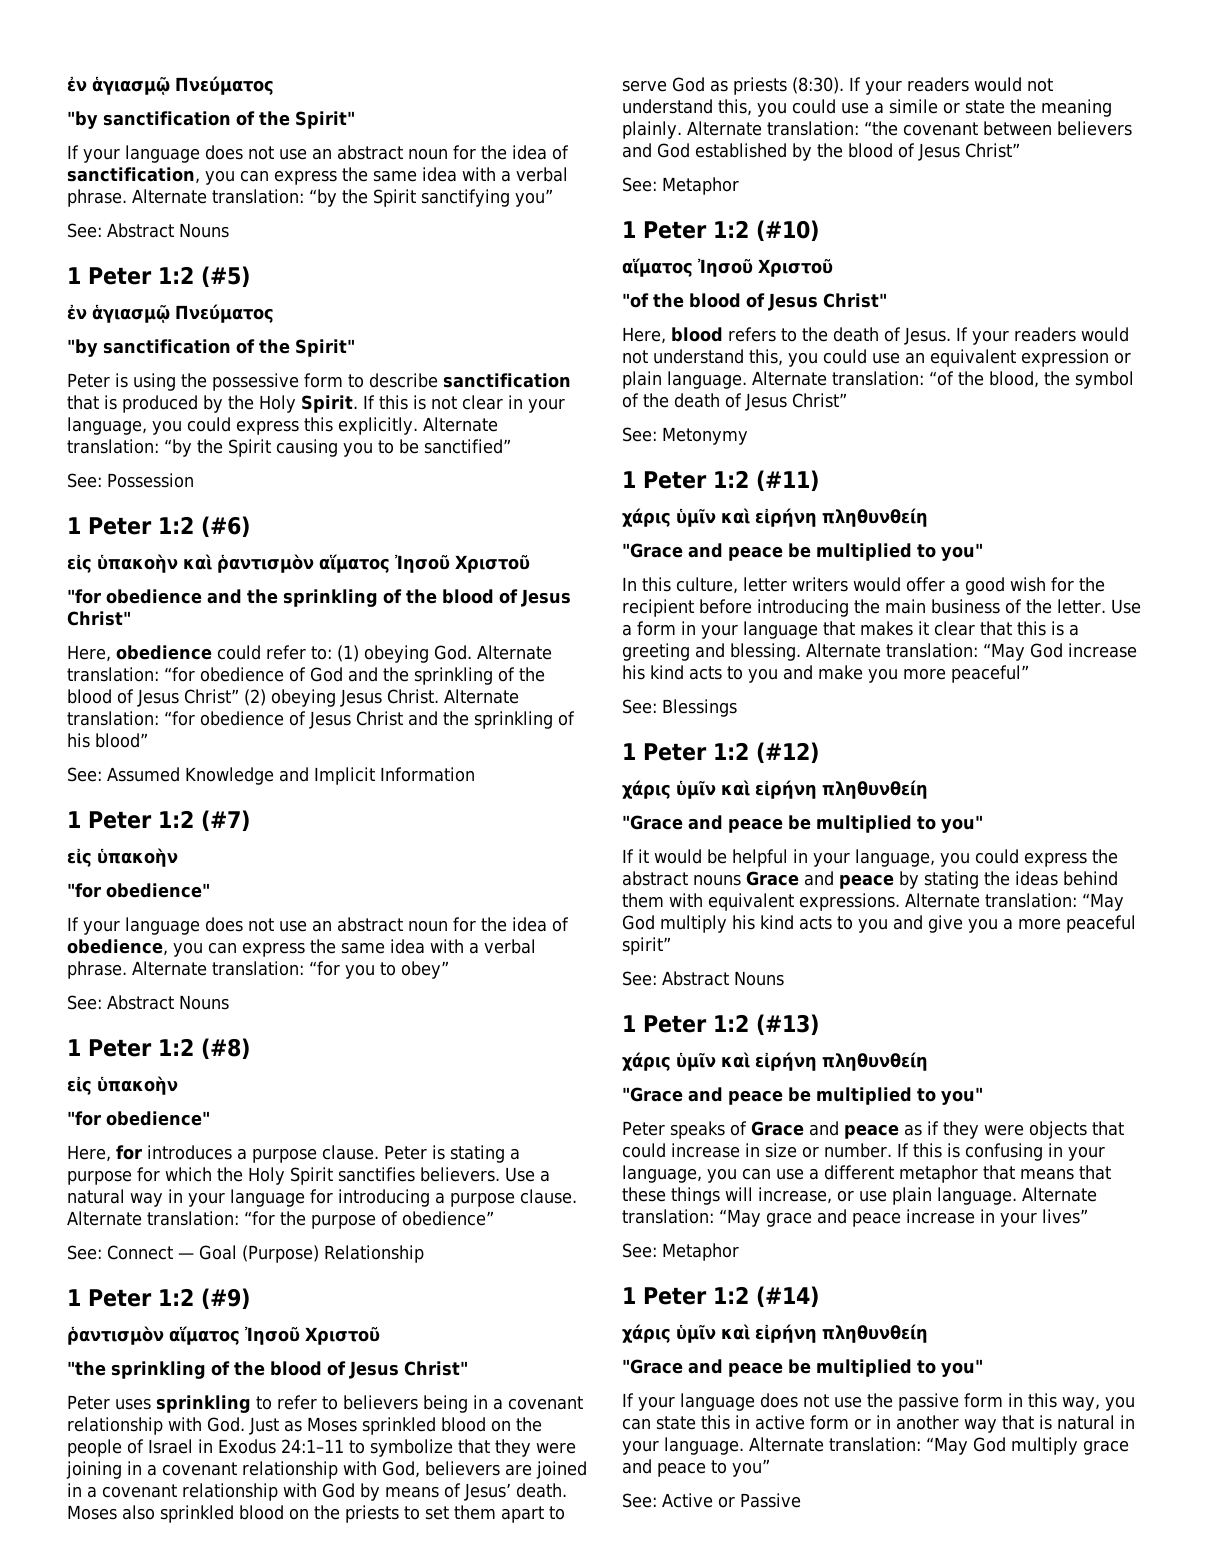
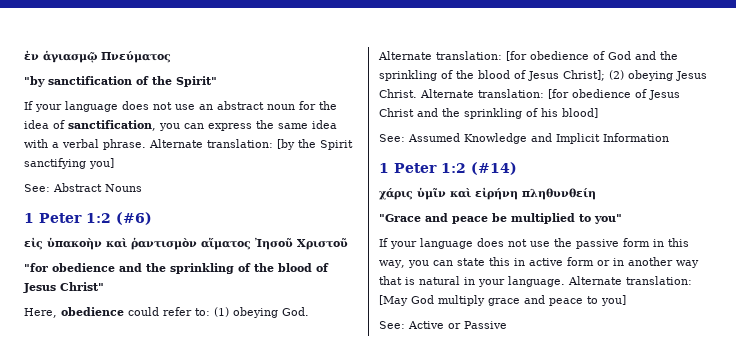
[309,189,337,207] “by -> [277,139,295,150] [by
[515,189,553,207] [67,223,229,238] [67,266,250,288] [67,304,274,323] [67,339,355,357] [67,373,571,391] [67,395,565,413] [67,417,498,435] [67,439,511,457] [67,473,194,488] you” // See: Abstract Nouns // 1 Peter 1:2 (#5) // ἐν ἁγιασμῷ Πνεύματος // "by sanctification of the Spirit" // Peter is using the possessive form to describe sanctification that is produced by the Holy Spirit. If this is not clear in your language, you could express this explicitly. Alternate translation: “by the Spirit causing you to be sanctified” // See: Possession -> [89,158,114,169] [24,183,142,192] you] // See: Abstract Nouns
[164,667,195,682] “for -> [506,51,527,61] [for
[184,689,239,704] Christ” -> [563,70,605,81] Christ];
[164,711,195,726] “for -> [548,89,569,99] [for
[95,733,148,748] blood” -> [562,108,598,118] blood]
[67,810,250,832] [67,848,178,867] [67,883,210,898] [67,917,569,935] [67,939,536,957] [67,961,449,979] [67,995,229,1010] [67,1038,250,1060] [67,1076,178,1095] [67,1111,210,1126] [67,1145,520,1163] [67,1167,550,1185] [67,1189,577,1207] [67,1211,494,1229] [67,1245,424,1263] [67,1288,250,1310] [67,1326,380,1345] [67,1361,468,1379] [67,1395,583,1413] [67,1417,542,1435] [67,1439,576,1457] [66,1461,587,1479] [67,1483,567,1501] [67,1505,565,1523] [622,77,1053,95] [622,99,1112,117] [622,121,1132,139] [622,143,1020,161] [622,177,739,195] [622,220,819,242] [622,258,833,277] [622,293,887,311] [622,327,1129,345] [622,349,1131,367] [622,371,1134,389] [622,393,847,411] [622,427,748,445] [622,470,819,492] [622,508,928,527] [622,543,983,561] [622,577,1105,595] [622,599,1141,617] [622,621,1079,639] [622,643,1137,661] [622,665,1029,683] [622,699,737,717] [622,742,819,764] [622,780,928,799] [622,815,983,833] [622,849,1118,867] [622,871,1118,889] [622,893,1124,911] [622,915,1136,933] [622,937,671,955] [622,971,784,986] [622,1014,819,1036] [622,1052,928,1071] [622,1087,983,1105] [622,1121,1124,1139] [622,1143,1105,1161] [622,1165,1111,1183] [622,1187,1097,1205] [622,1209,1088,1227] [622,1243,739,1261] // 1 Peter 1:2 (#7) // εἰς ὑπακοὴν // "for obedience" // If your language does not use an abstract noun for the idea of obedience, you can express the same idea with a verbal phrase. Alternate translation: “for you to obey” // See: Abstract Nouns // 1 Peter 1:2 (#8) // εἰς ὑπακοὴν // "for obedience" // Here, for introduces a purpose clause. Peter is stating a purpose for which the Holy Spirit sanctifies believers. Use a natural way in your language for introducing a purpose clause. Alternate translation: “for the purpose of obedience” // See: Connect — Goal (Purpose) Relationship // 1 Peter 1:2 (#9) // ῥαντισμὸν αἵματος Ἰησοῦ Χριστοῦ // "the sprinkling of the blood of Jesus Christ" // Peter uses sprinkling to refer to believers being in a covenant relationship with God. Just as Moses sprinkled blood on the people of Israel in Exodus 24:1–11 to symbolize that they were joining in a covenant relationship with God, believers are joined in a covenant relationship with God by means of Jesus’ death. Moses also sprinkled blood on the priests to set them apart to serve God as priests (8:30). If your readers would not understand this, you could use a simile or state the meaning plainly. Alternate translation: “the covenant between believers and God established by the blood of Jesus Christ” // See: Metaphor // 1 Peter 1:2 (#10) // αἵματος Ἰησοῦ Χριστοῦ // "of the blood of Jesus Christ" // Here, blood refers to the death of Jesus. If your readers would not understand this, you could use an equivalent expression or plain language. Alternate translation: “of the blood, the symbol of the death of Jesus Christ” // See: Metonymy // 1 Peter 1:2 (#11) // χάρις ὑμῖν καὶ εἰρήνη πληθυνθείη // "Grace and peace be multiplied to you" // In this culture, letter writers would offer a good wish for the recipient before introducing the main business of the letter. Use a form in your language that makes it clear that this is a greeting and blessing. Alternate translation: “May God increase his kind acts to you and make you more peaceful” // See: Blessings // 1 Peter 1:2 (#12) // χάρις ὑμῖν καὶ εἰρήνη πληθυνθείη // "Grace and peace be multiplied to you" // If it would be helpful in your language, you could express the abstract nouns Grace and peace by stating the ideas behind them with equivalent expressions. Alternate translation: “May God multiply his kind acts to you and give you a more peaceful spirit” // See: Abstract Nouns // 1 Peter 1:2 (#13) // χάρις ὑμῖν καὶ εἰρήνη πληθυνθείη // "Grace and peace be multiplied to you" // Peter speaks of Grace and peace as if they were objects that could increase in size or number. If this is confusing in your language, you can use a different metaphor that means that these things will increase, or use plain language. Alternate translation: “May grace and peace increase in your lives” // See: Metaphor -> (669, 137) none
[926,1437,968,1455] “May -> [379,295,408,306] [May
[732,1459,770,1477] you” -> [601,295,626,306] you]

